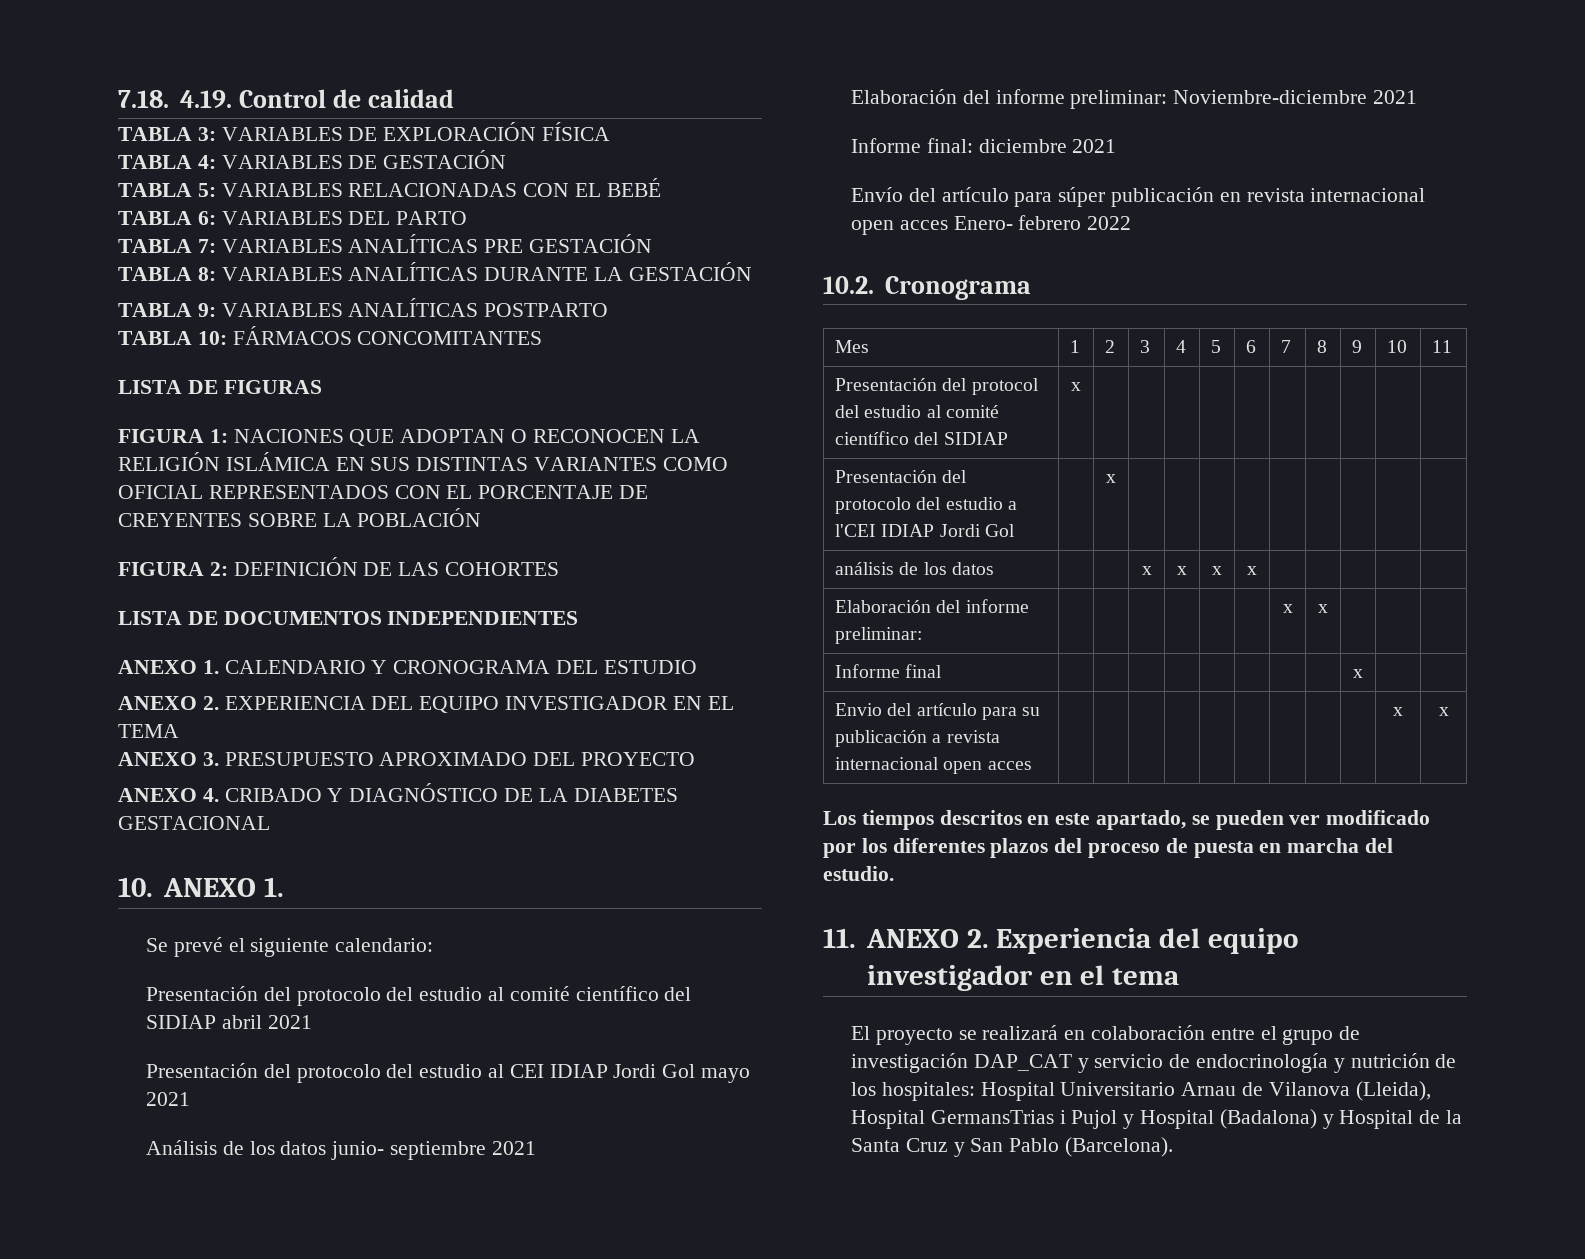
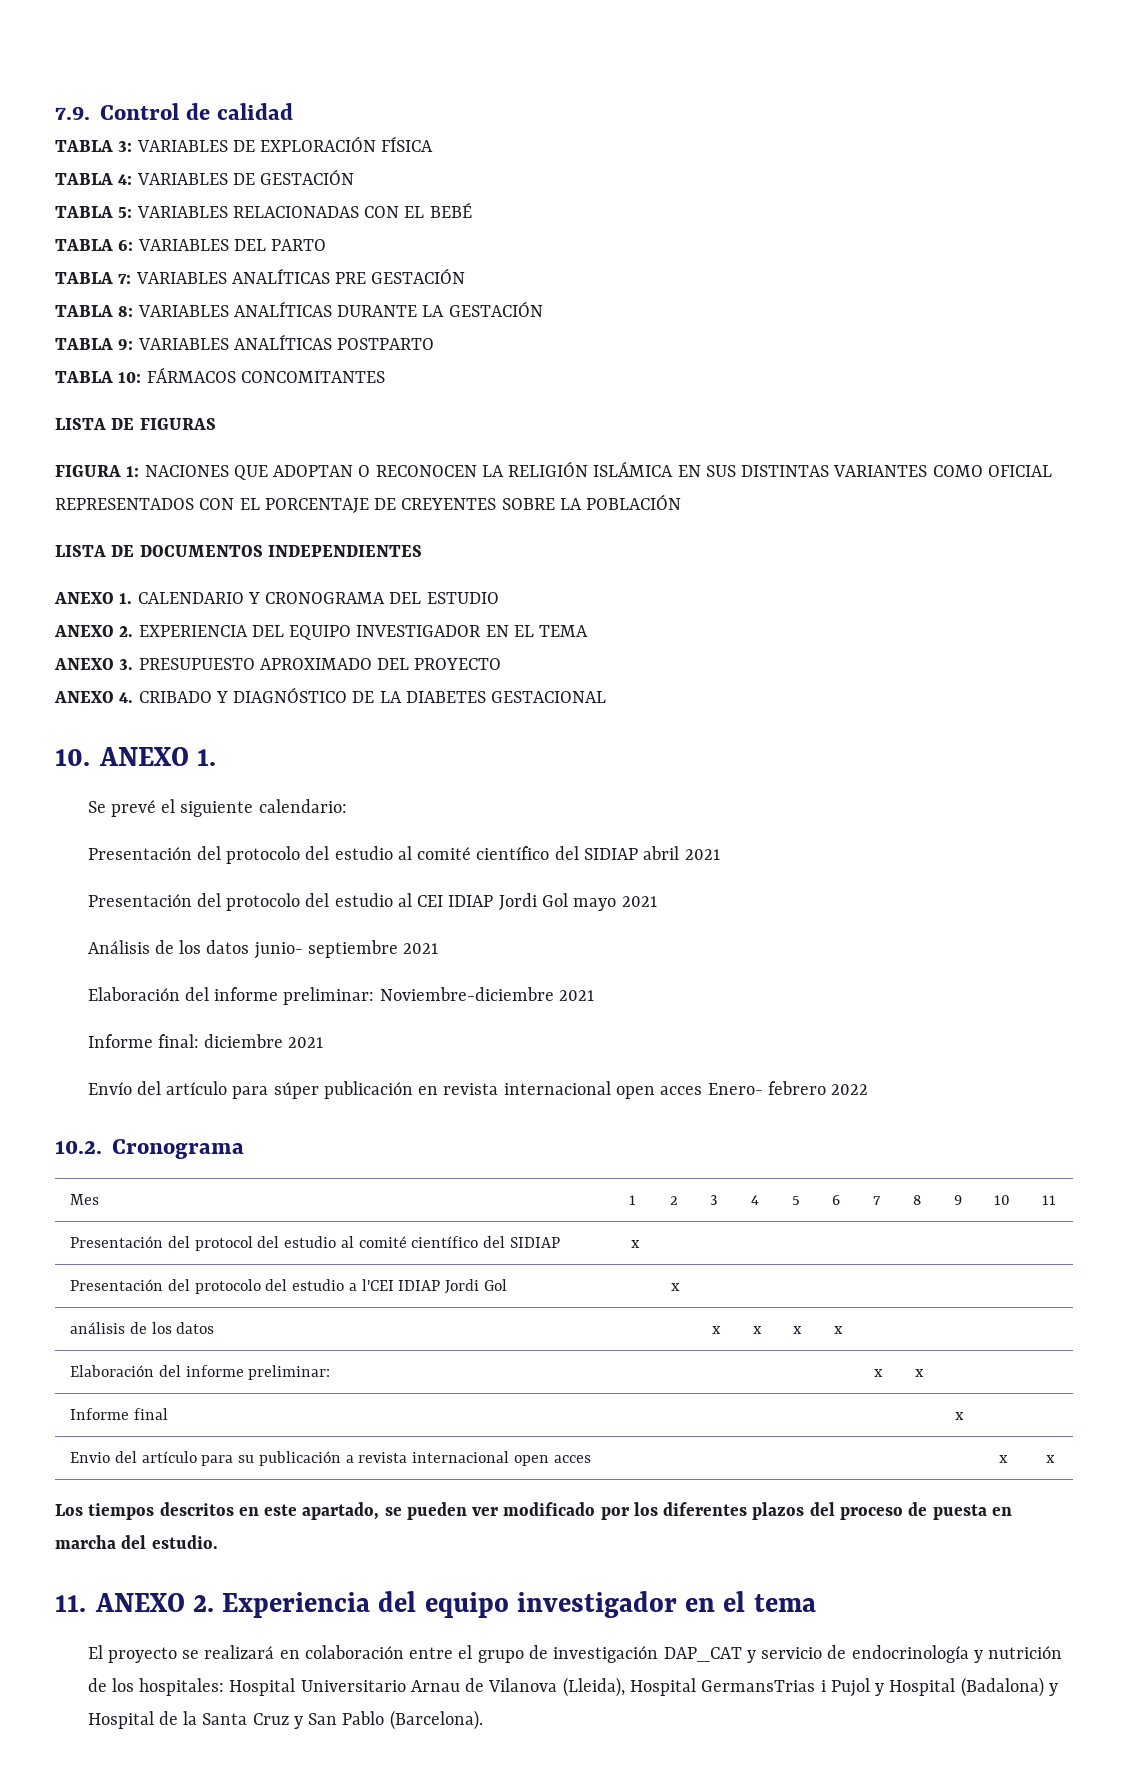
[118,90,232,108] 7.18. 4.19. -> [55,106,90,120] 7.9.
[118,557,560,576] // FIGURA 2: DEFINICIÓN DE LAS COHORTES -> (682, 502) none

